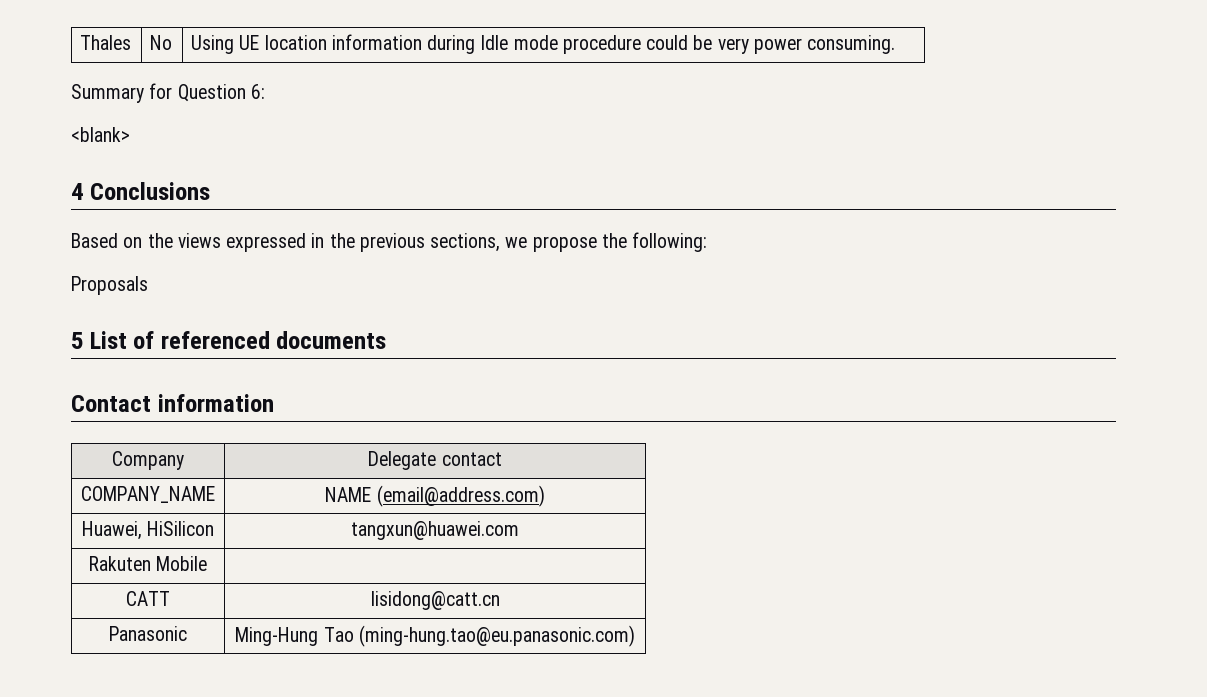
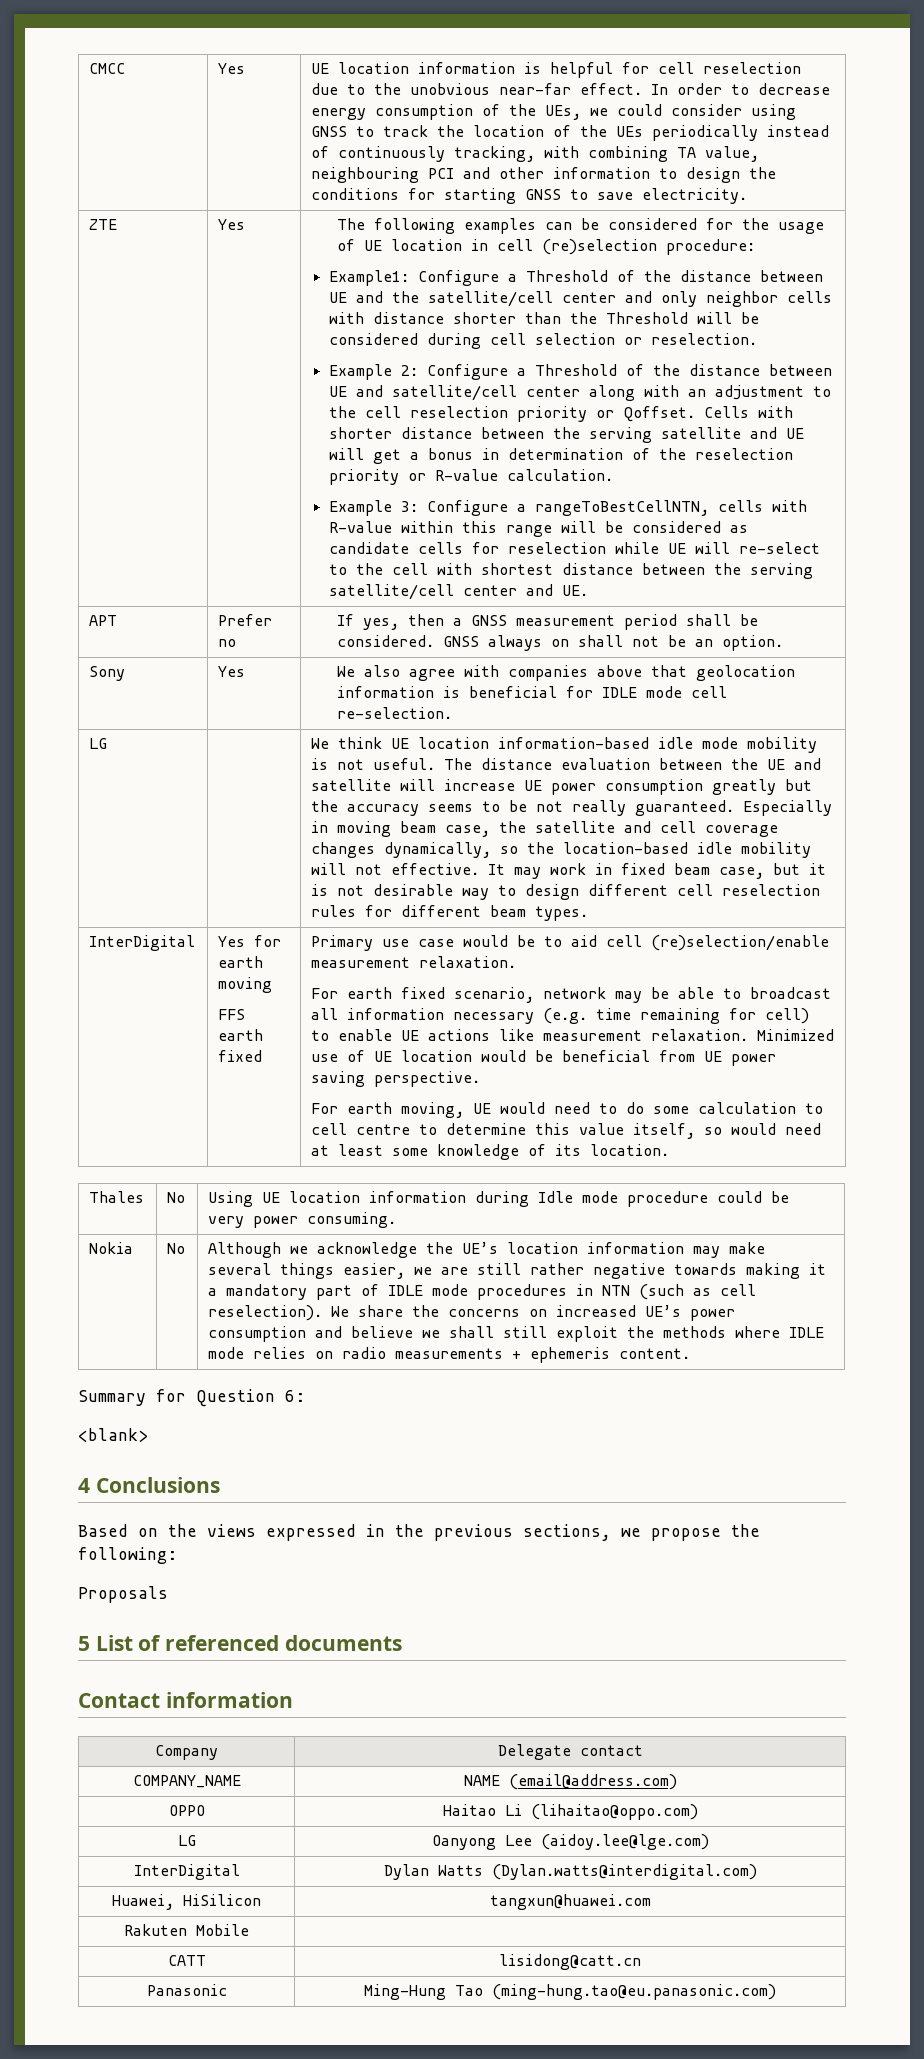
(80, 42) none -> [89,63,126,74] [218,63,246,74] [311,62,802,78] [311,83,831,95] [311,104,797,120] [311,125,830,141] [311,146,760,162] [311,167,777,183] [311,188,748,204] [89,219,118,230] [218,219,246,230] [337,218,825,234] [337,239,756,255] [328,270,823,286] [328,291,832,307] [328,312,759,324] [328,333,757,349] [328,364,832,380] [328,385,831,401] [328,406,793,422] [328,427,804,443] [328,448,793,464] [328,469,613,485] [328,500,807,516] [328,521,748,537] [328,542,820,554] [328,563,813,579] [328,584,588,600] [89,615,118,626] [218,614,273,626] [218,639,237,647] [337,614,759,630] [337,635,784,651] [89,666,126,681] [218,666,246,677] [337,665,796,681] [337,686,728,698] [337,707,453,719] [89,738,108,749] [311,737,818,753] [311,758,822,770] [311,779,813,795] [311,800,833,816] [311,821,779,837] [311,842,812,858] [311,863,827,879] [311,884,821,900] [311,905,589,921] [89,935,196,951] [218,935,282,947] [218,956,264,968] [218,977,273,993] [218,1009,246,1020] [218,1029,264,1041] [218,1050,263,1062] [311,935,830,951] [311,956,517,968] [311,987,832,1003] [311,1008,810,1024] [311,1029,835,1041] [311,1050,777,1066] [311,1071,481,1087] [311,1102,824,1118] [311,1123,822,1139] [311,1144,670,1160] CMCC | Yes | UE location information is helpful for cell reselection due to the unobvious near-far effect. In order to decrease energy consumption of the UEs, we could consider using GNSS to track the location of the UEs periodically instead of continuously tracking, with combining TA value, neighbouring PCI and other information to design the conditions for starting GNSS to save electricity. // ZTE | Yes | The following examples can be considered for the usage of UE location in cell (re)selection procedure: // Example1: Configure a Threshold of the distance between UE and the satellite/cell center and only neighbor cells with distance shorter than the Threshold will be considered during cell selection or reselection. // Example 2: Configure a Threshold of the distance between UE and satellite/cell center along with an adjustment to the cell reselection priority or Qoffset. Cells with shorter distance between the serving satellite and UE will get a bonus in determination of the reselection priority or R-value calculation. // Example 3: Configure a rangeToBestCellNTN, cells with R-value within this range will be considered as candidate cells for reselection while UE will re-select to the cell with shortest distance between the serving satellite/cell center and UE. // APT | Prefer no | If yes, then a GNSS measurement period shall be considered. GNSS always on shall not be an option. // Sony | Yes | We also agree with companies above that geolocation information is beneficial for IDLE mode cell re-selection. // LG | | We think UE location information-based idle mode mobility is not useful. The distance evaluation between the UE and satellite will increase UE power consumption greatly but the accuracy seems to be not really guaranteed. Especially in moving beam case, the satellite and cell coverage changes dynamically, so the location-based idle mobility will not effective. It may work in fixed beam case, but it is not desirable way to design different cell reselection rules for different beam types. // InterDigital | Yes for earth moving // FFS earth fixed | Primary use case would be to aid cell (re)selection/enable measurement relaxation. // For earth fixed scenario, network may be able to broadcast all information necessary (e.g. time remaining for cell) to enable UE actions like measurement relaxation. Minimized use of UE location would be beneficial from UE power saving perspective. // For earth moving, UE would need to do some calculation to cell centre to determine this value itself, so would need at least some knowledge of its location. //
(896, 44) none -> [89,1242,134,1254] [167,1243,186,1254] [208,1242,766,1258] [208,1263,827,1279] [208,1284,757,1300] [208,1305,736,1321] [208,1326,825,1342] [208,1347,691,1363] // Nokia | No | Although we acknowledge the UE’s location information may make several things easier, we are still rather negative towards making it a mandatory part of IDLE mode procedures in NTN (such as cell reselection). We share the concerns on increased UE’s power consumption and believe we shall still exploit the methods where IDLE mode relies on radio measurements + ephemeris content.
(545, 496) none -> [168,1805,205,1816] [442,1804,698,1820] [177,1835,196,1846] [431,1834,709,1850] [133,1864,240,1880] [383,1864,757,1880] // OPPO | Haitao Li (lihaitao@oppo.com) // LG | Oanyong Lee (aidoy.lee@lge.com) // InterDigital | Dylan Watts (Dylan.watts@interdigital.com)

